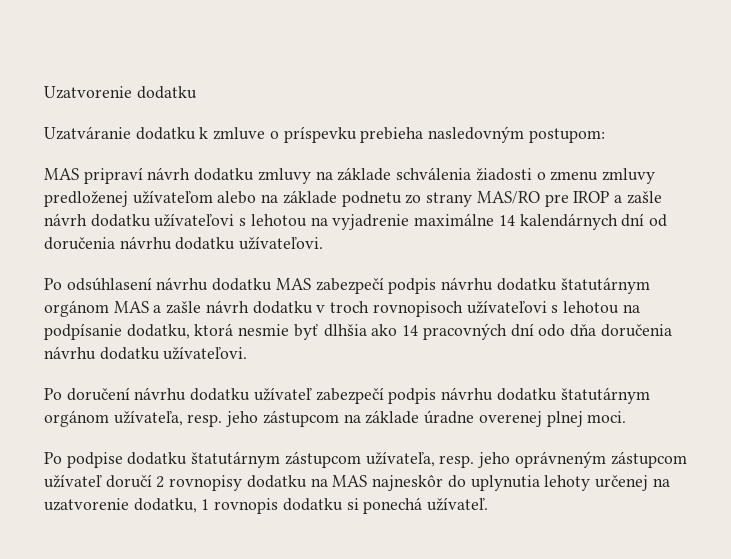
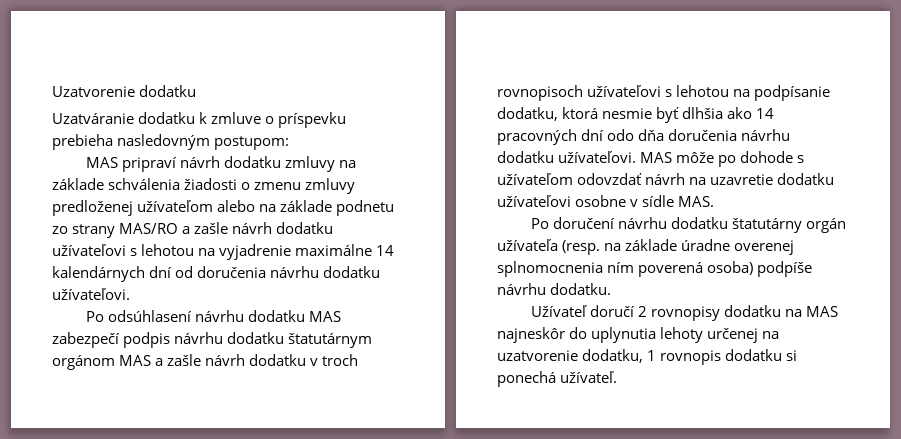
[544,191,610,207] pre IROP -> (179, 228) none
[44,387,650,404] [44,410,627,427] [44,451,687,468] [44,474,102,488] // Po doručení návrhu dodatku užívateľ zabezpečí podpis návrhu dodatku štatutárnym orgánom užívateľa, resp. jeho zástupcom na základe úradne overenej plnej moci. // Po podpise dodatku štatutárnym zástupcom užívateľa, resp. jeho oprávneným zástupcom užívateľ -> [640,151,805,167] [497,173,835,185] [497,195,715,207] [530,217,847,233] [497,239,795,255] [497,261,813,277] [497,283,612,295] [530,305,587,317] MAS môže po dohode s užívateľom odovzdať návrh na uzavretie dodatku užívateľovi osobne v sídle MAS. // Po doručení návrhu dodatku štatutárny orgán užívateľa (resp. na základe úradne overenej splnomocnenia ním poverená osoba) podpíše návrhu dodatku. // Užívateľ

